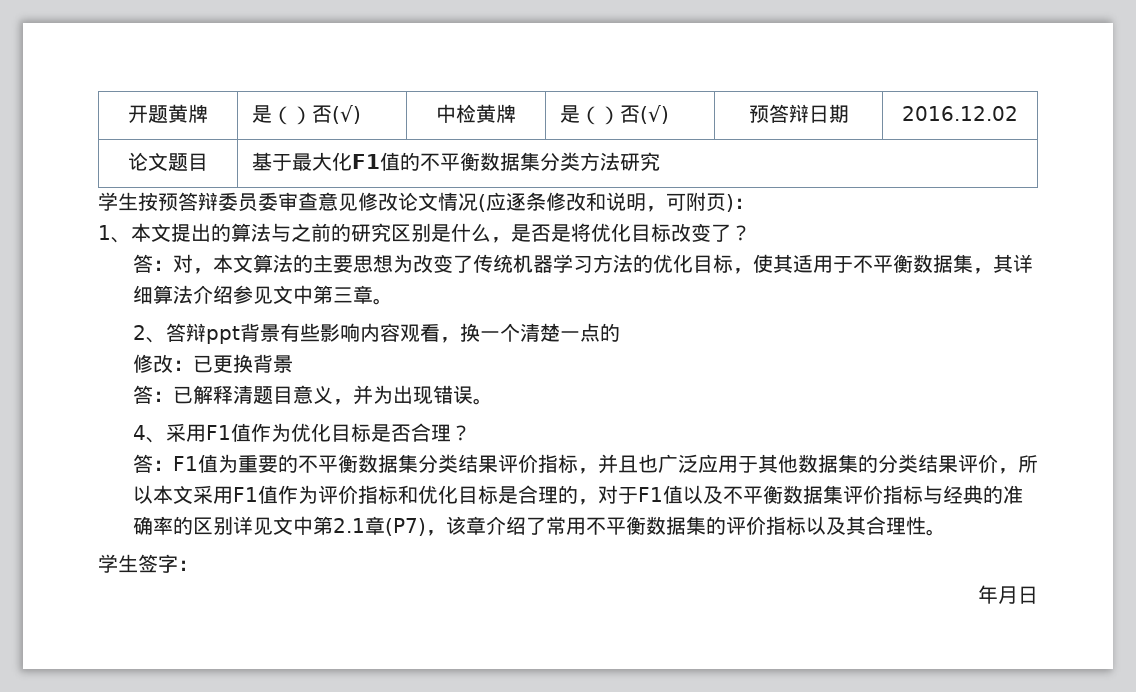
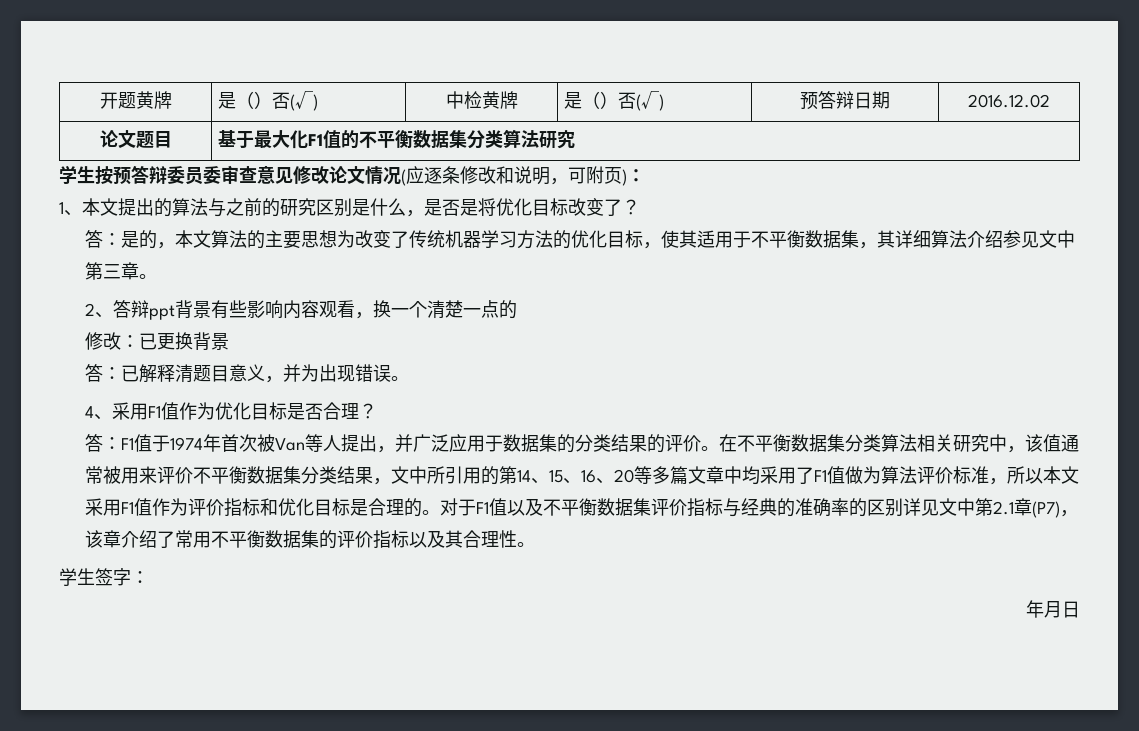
[580,152,601,171] 方 -> [503,129,522,148] 算
[172,254,193,273] 对 -> [120,230,157,249] 是的
[217,454,298,473] 为重要的 -> [151,434,1079,453] [84,466,193,484] 于1974年首次被Van等人提出，并广泛应用于数据集的分类结果的评价。在不平衡数据集分类算法相关研究中，该值通常被用来评价
[497,454,998,474] 评价指标，并且也广泛应用于其他数据集的分类结果评价 -> [372,466,989,485] ，文中所引用的第14、15、16、20等多篇文章中均采用了F1值做为算法评价标准
[577,499,598,505] ， -> [421,510,440,515] 。

